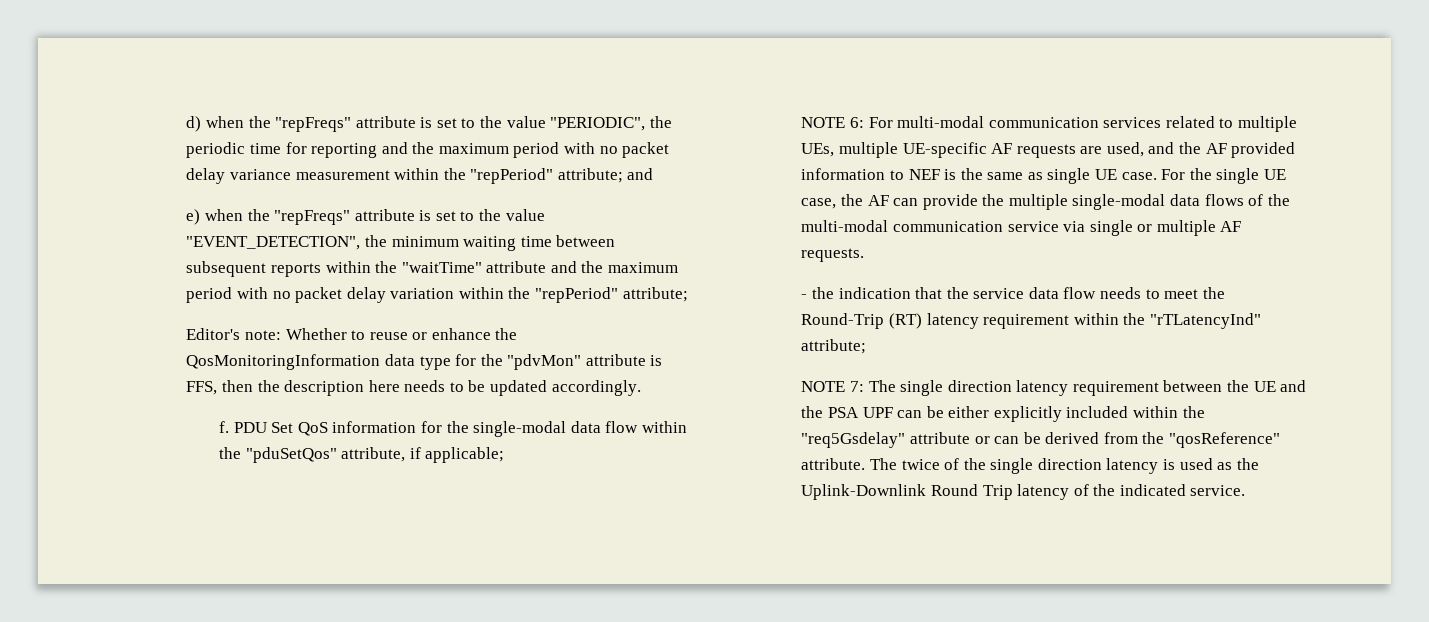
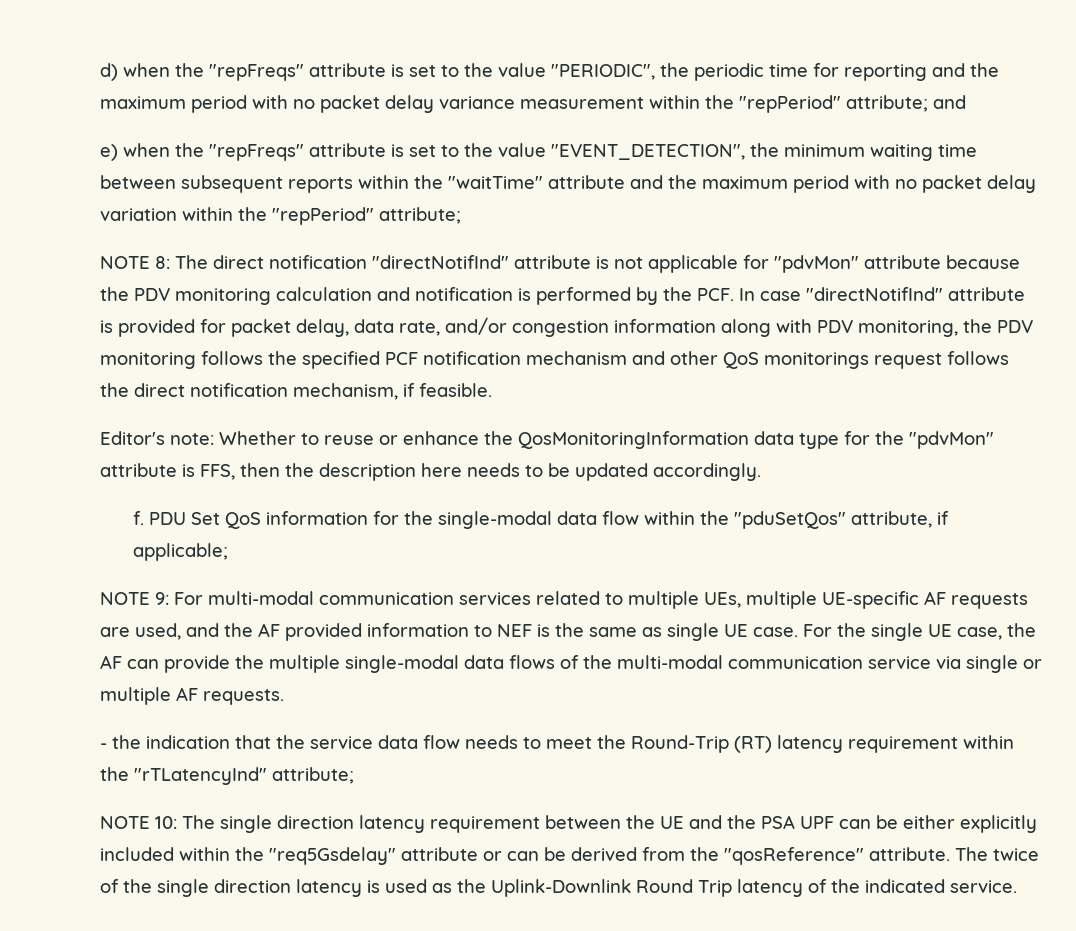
(688, 294) none -> [99,255,1020,273] [99,287,1025,305] [99,317,1033,337] [99,351,1009,369] [99,383,492,400] // NOTE 8: The direct notification "directNotifInd" attribute is not applicable for "pdvMon" attribute because the PDV monitoring calculation and notification is performed by the PCF. In case "directNotifInd" attribute is provided for packet delay, data rate, and/or congestion information along with PDV monitoring, the PDV monitoring follows the specified PCF notification mechanism and other QoS monitorings request follows the direct notification mechanism, if feasible.
[849,117,864,128] 6: -> [154,592,169,605] 9:
[849,381,864,392] 7: -> [154,816,177,829] 10:

